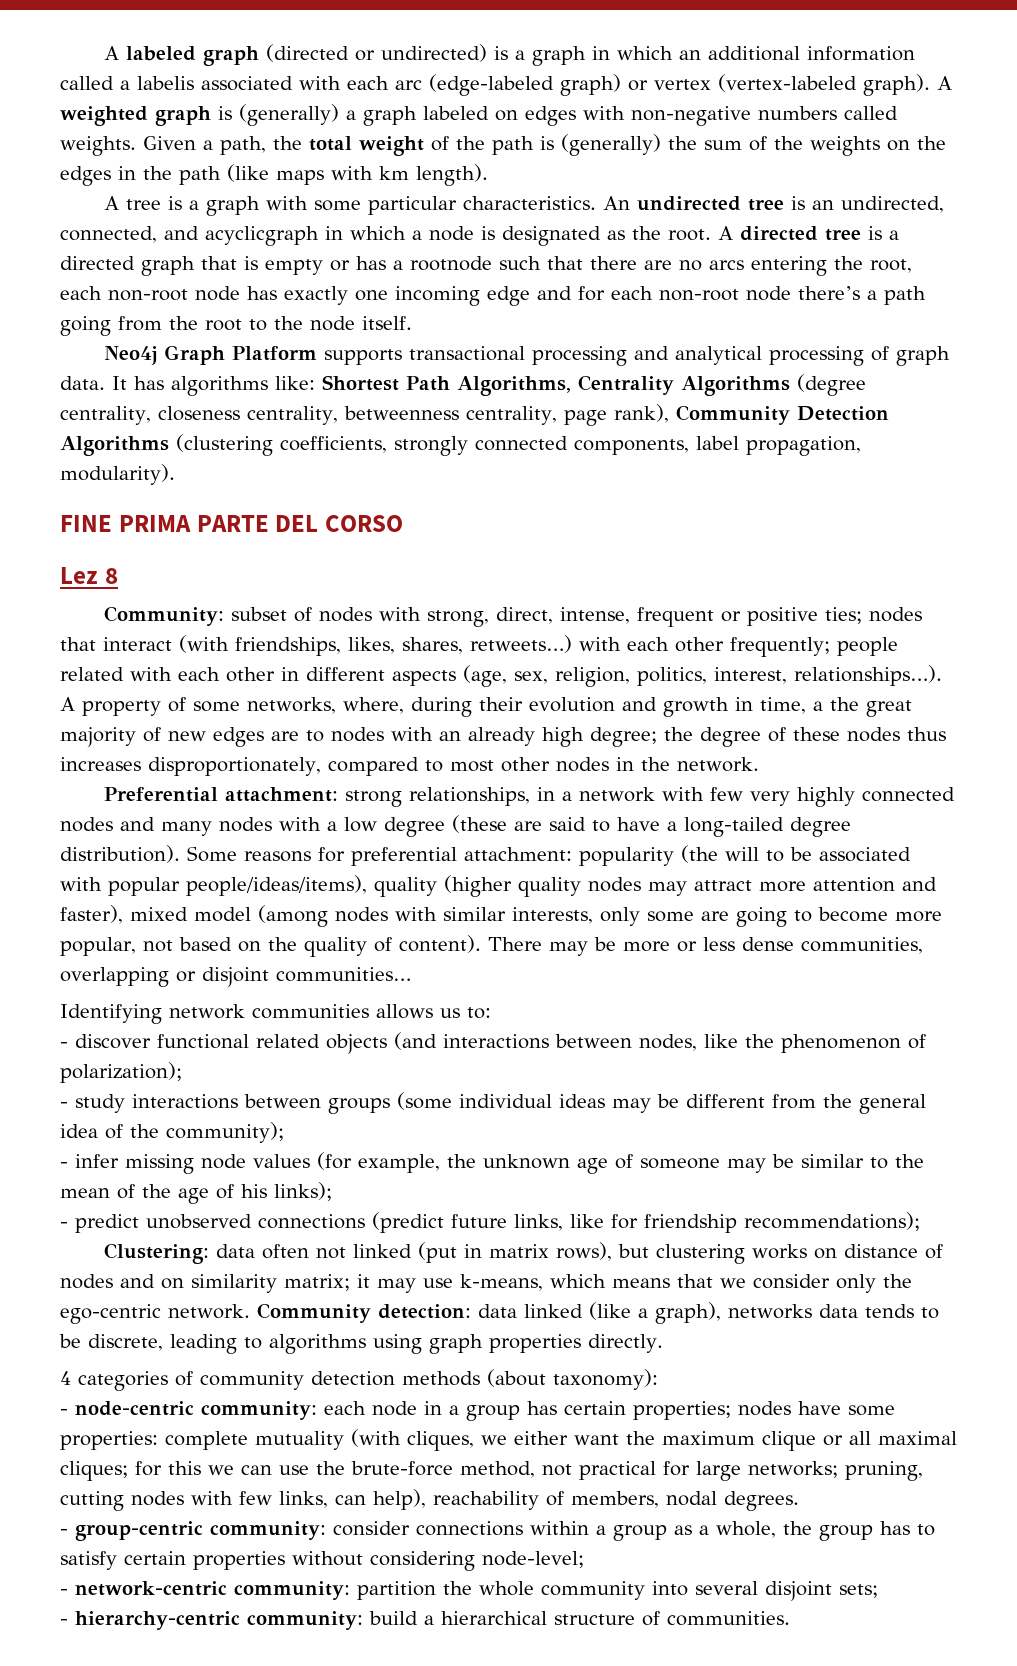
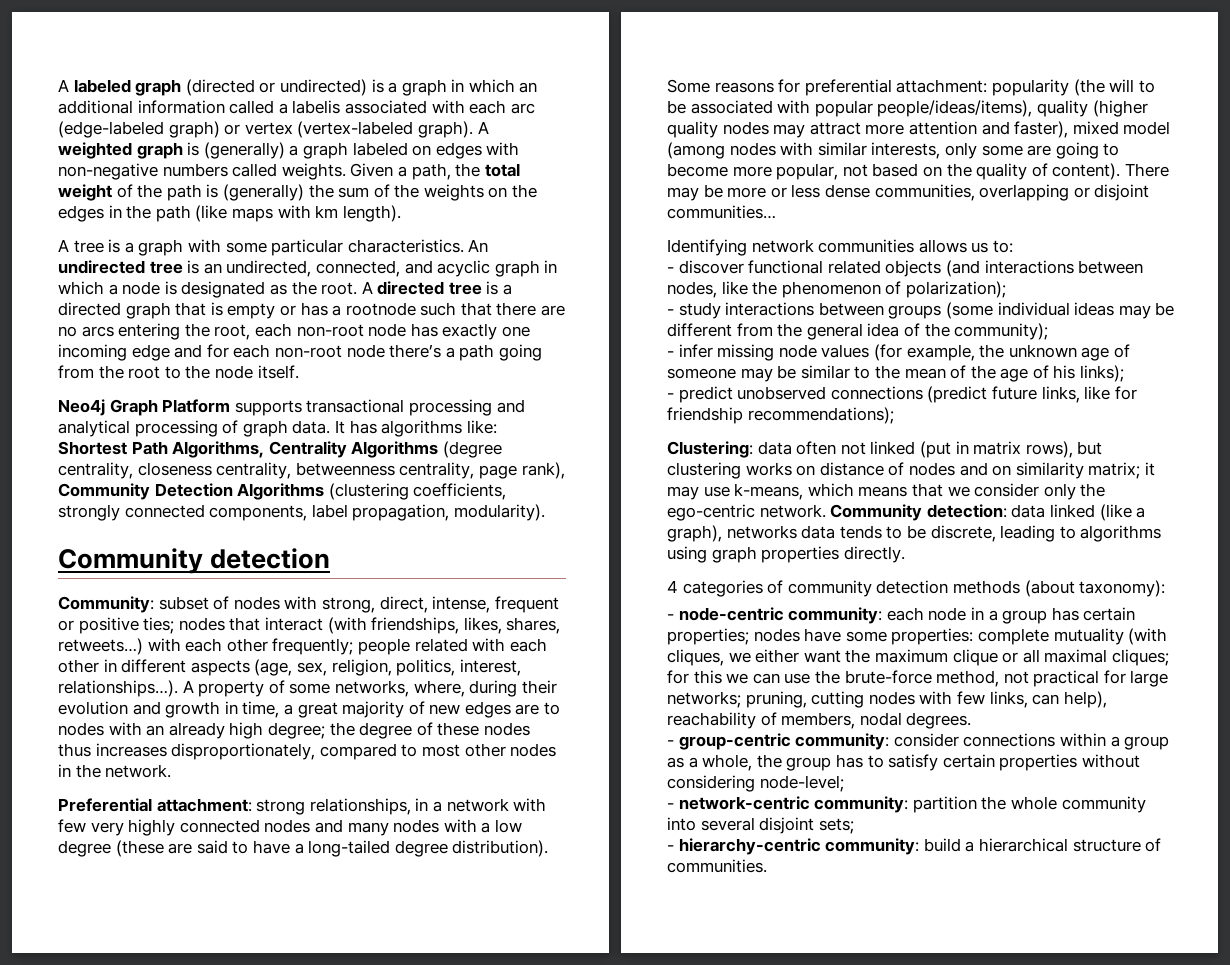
[205,226,319,246] acyclicgraph -> [437,260,540,277] acyclic graph
[60,515,403,532] [60,567,118,584] FINE PRIMA PARTE DEL CORSO // Lez 8 -> [58,548,331,574] Community detection
[830,697,859,711] the -> (293, 709) none

